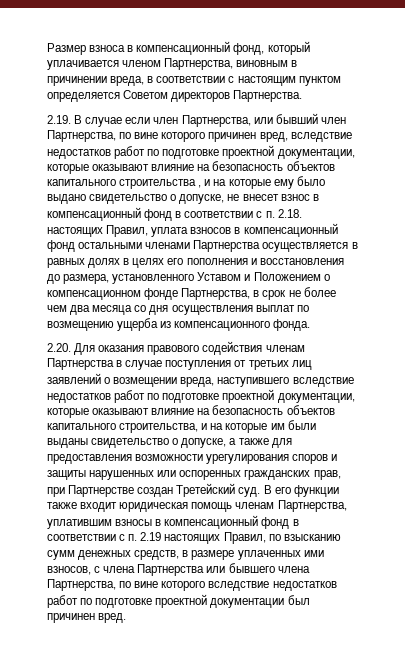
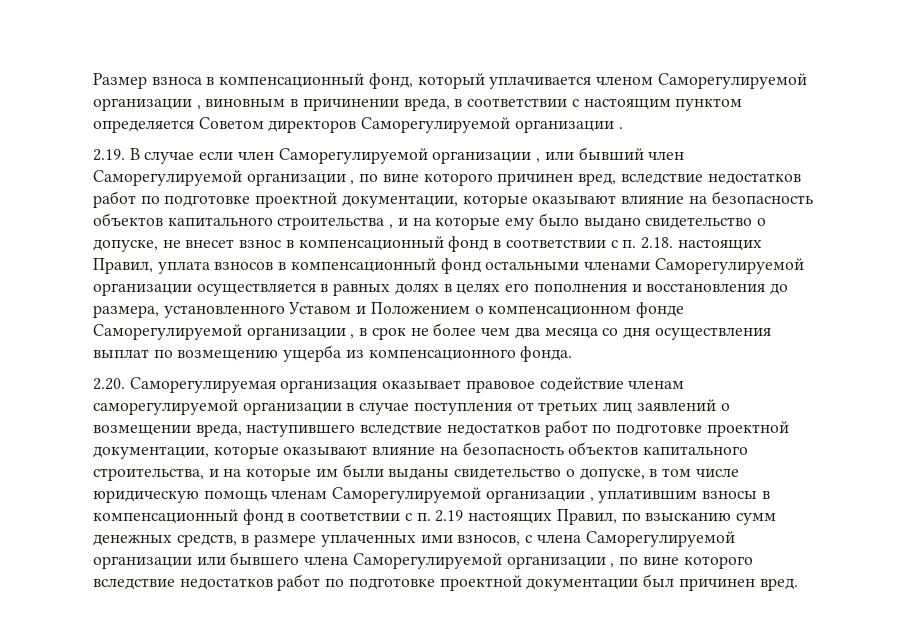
[164,58,234,70] Партнерства, -> [657,73,807,89] [93,98,201,111] Саморегулируемой организации ,
[233,90,303,102] Партнерства. -> [361,117,623,133] Саморегулируемой организации .
[181,113,346,127] [47,130,116,142] Партнерства, или бывший член Партнерства, -> [278,147,685,164] [93,170,355,186] Саморегулируемой организации , или бывший член Саморегулируемой организации ,
[193,240,261,252] Партнерства -> [654,258,804,274] [93,283,192,296] Саморегулируемой организации
[181,288,251,300] Партнерства, -> [93,324,355,340] Саморегулируемой организации ,
[74,341,305,355] [47,358,114,370] Для оказания правового содействия членам Партнерства -> [129,377,685,393] [93,399,342,415] Саморегулируемая организация оказывает правовое содействие членам саморегулируемой организации
[229,438,292,448] [47,454,338,464] [47,470,341,480] [47,483,339,497] [47,500,347,512] а также для предоставления возможности урегулирования споров и защиты нарушенных или оспоренных гражданских прав, при Партнерстве создан Третейский суд. В его функции также входит юридическая помощь членам Партнерства, -> [649,468,739,477] [93,487,594,503] в том числе юридическую помощь членам Саморегулируемой организации ,
[137,564,205,576] Партнерства -> [585,531,735,547] [93,556,192,569] Саморегулируемой организации
[47,579,116,591] Партнерства, -> [352,553,615,569] Саморегулируемой организации ,

